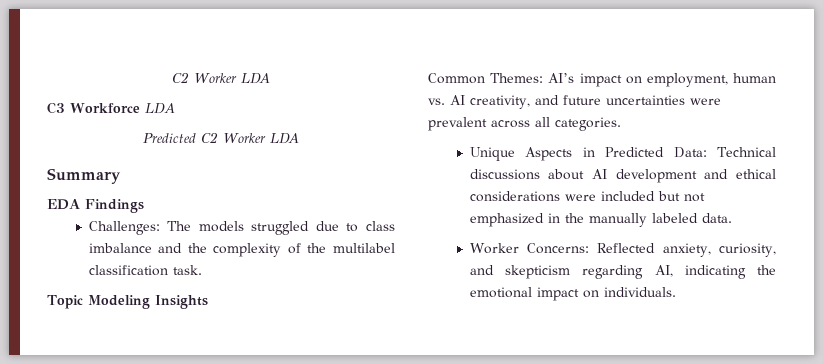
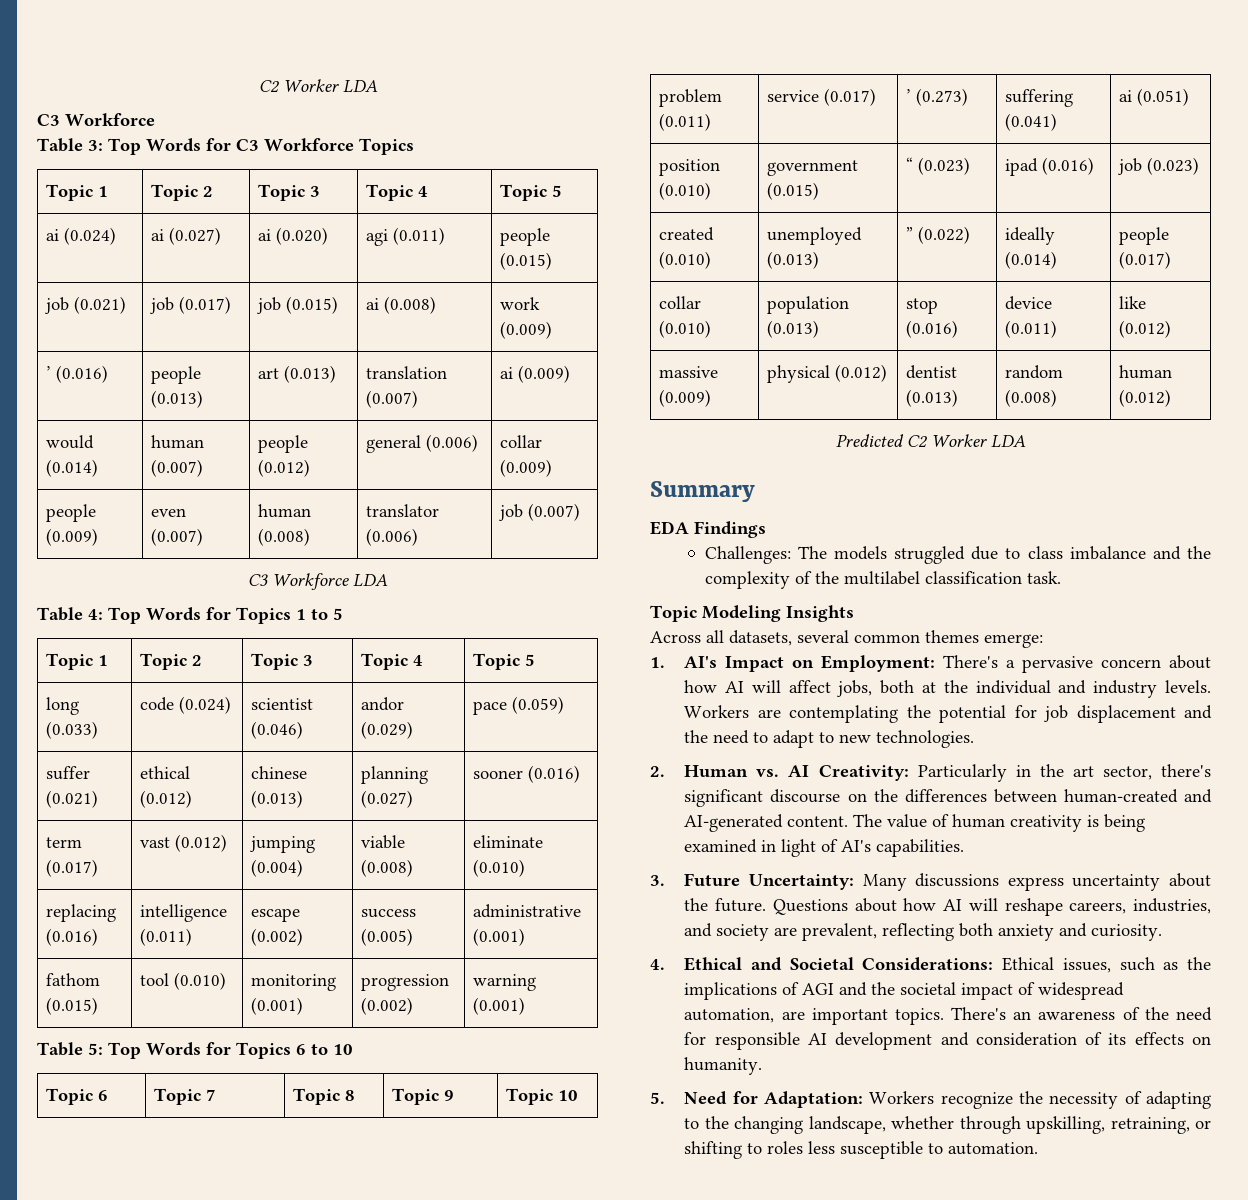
[144,103,175,114] LDA -> [37,138,414,155] [45,184,108,201] [150,184,213,201] [257,184,320,201] [365,184,428,201] [499,184,562,201] [45,227,116,245] [150,227,221,245] [257,227,328,245] [365,227,445,246] [499,228,550,246] [499,252,552,270] [44,296,126,314] [149,296,231,314] [256,296,338,314] [365,296,436,314] [499,297,540,310] [499,321,552,339] [45,365,108,383] [150,366,201,384] [150,390,203,408] [257,365,336,383] [365,366,447,379] [365,390,418,408] [499,365,570,383] [45,435,94,449] [45,459,98,477] [150,435,204,449] [150,459,203,477] [257,435,308,453] [257,459,310,477] [365,434,478,453] [499,435,542,448] [499,459,552,477] [45,504,96,522] [45,528,98,546] [150,508,186,517] [150,528,203,546] [257,504,311,518] [257,528,310,546] [365,504,439,517] [365,528,418,546] [498,503,580,521] [248,573,388,590] [37,607,343,624] [45,653,108,670] [139,653,202,670] [250,653,313,670] [360,653,423,670] [472,653,535,670] [45,697,79,715] [45,721,98,739] [139,696,231,714] [250,698,313,710] [250,721,303,739] [360,697,404,711] [360,721,413,739] [472,696,564,715] [45,766,90,780] [45,790,98,808] [139,766,190,779] [139,790,192,808] [250,766,307,779] [250,790,303,808] [360,766,428,784] [360,790,413,808] [472,765,580,783] [45,837,82,848] [45,859,98,877] [139,834,227,852] [249,836,315,853] [250,859,303,877] [360,835,405,849] [360,859,413,877] [472,835,543,848] [472,859,525,877] [45,904,116,922] [45,928,98,946] [139,904,227,922] [139,928,192,946] [250,908,300,922] [250,928,303,946] [360,909,416,918] [360,928,413,946] [472,904,581,918] [472,928,525,946] [45,973,100,986] [45,997,98,1015] [139,972,226,990] [250,974,336,991] [250,997,303,1015] [360,974,449,991] [360,997,413,1015] [472,974,536,991] [472,997,525,1015] [37,1042,353,1059] [45,1088,108,1105] [153,1088,216,1105] [292,1088,355,1105] [391,1088,454,1105] [505,1088,578,1105] [658,89,722,107] [658,113,711,131] [766,88,876,106] [905,88,968,106] [1004,89,1073,107] [1004,113,1057,131] [1118,88,1189,106] [658,159,720,176] [658,182,711,200] [766,160,858,176] [766,182,819,200] [905,157,970,175] [1004,157,1094,176] [1117,157,1199,175] [658,227,714,241] [658,251,711,269] [766,227,862,245] [766,251,819,269] [905,226,970,244] [1004,227,1055,245] [1004,251,1057,269] [1118,227,1169,245] [1118,251,1171,269] [658,296,701,309] [658,320,711,338] [766,296,849,314] [766,320,819,338] [905,298,938,314] [905,320,958,338] [1004,296,1052,310] [1004,320,1057,338] [1118,296,1146,309] [1118,320,1171,338] [658,366,718,378] [658,389,711,407] [766,364,887,383] [905,365,957,379] [905,389,958,407] [1004,365,1063,379] [1004,389,1057,407] [1118,365,1172,379] [1118,389,1171,407] // Table 3: Top Words for C3 Workforce Topics // Topic 1 | Topic 2 | Topic 3 | Topic 4 | Topic 5 // ai (0.024) | ai (0.027) | ai (0.020) | agi (0.011) | people (0.015) // job (0.021) | job (0.017) | job (0.015) | ai (0.008) | work (0.009) // ’ (0.016) | people (0.013) | art (0.013) | translation (0.007) | ai (0.009) // would (0.014) | human (0.007) | people (0.012) | general (0.006) | collar (0.009) // people (0.009) | even (0.007) | human (0.008) | translator (0.006) | job (0.007) // C3 Workforce LDA // Table 4: Top Words for Topics 1 to 5 // Topic 1 | Topic 2 | Topic 3 | Topic 4 | Topic 5 // long (0.033) | code (0.024) | scientist (0.046) | andor (0.029) | pace (0.059) // suffer (0.021) | ethical (0.012) | chinese (0.013) | planning (0.027) | sooner (0.016) // term (0.017) | vast (0.012) | jumping (0.004) | viable (0.008) | eliminate (0.010) // replacing (0.016) | intelligence (0.011) | escape (0.002) | success (0.005) | administrative (0.001) // fathom (0.015) | tool (0.010) | monitoring (0.001) | progression (0.002) | warning (0.001) // Table 5: Top Words for Topics 6 to 10 // Topic 6 | Topic 7 | Topic 8 | Topic 9 | Topic 10 // problem (0.011) | service (0.017) | ’ (0.273) | suffering (0.041) | ai (0.051) // position (0.010) | government (0.015) | “ (0.023) | ipad (0.016) | job (0.023) // created (0.010) | unemployed (0.013) | ” (0.022) | ideally (0.014) | people (0.017) // collar (0.010) | population (0.013) | stop (0.016) | device (0.011) | like (0.012) // massive (0.009) | physical (0.012) | dentist (0.013) | random (0.008) | human (0.012)
[428,73,776,87] [428,95,721,109] [428,117,621,131] [469,147,777,161] [469,169,776,183] [469,191,705,202] [469,213,732,227] [469,243,777,257] [469,265,776,279] [469,287,676,301] Common Themes: AI’s impact on employment, human vs. AI creativity, and future uncertainties were prevalent across all categories. // Unique Aspects in Predicted Data: Technical discussions about AI development and ethical considerations were included but not emphasized in the manually labeled data. // Worker Concerns: Reflected anxiety, curiosity, and skepticism regarding AI, indicating the emotional impact on individuals. -> [650,630,1043,648] [650,655,1211,673] [684,680,1211,698] [684,705,1212,723] [684,730,975,748] [650,764,1211,782] [684,789,1212,807] [684,814,1146,832] [684,839,965,857] [650,873,1211,891] [684,898,1211,916] [684,923,1163,941] [650,957,1211,973] [684,982,1125,1000] [684,1007,1213,1025] [684,1032,1211,1050] [684,1057,763,1075] [650,1091,1211,1109] [684,1116,1211,1134] [684,1141,1039,1159] Across all datasets, several common themes emerge: // 1. AI's Impact on Employment: There's a pervasive concern about how AI will affect jobs, both at the individual and industry levels. Workers are contemplating the potential for job displacement and the need to adapt to new technologies. // 2. Human vs. AI Creativity: Particularly in the art sector, there's significant discourse on the differences between human-created and AI-generated content. The value of human creativity is being examined in light of AI's capabilities. // 3. Future Uncertainty: Many discussions express uncertainty about the future. Questions about how AI will reshape careers, industries, and society are prevalent, reflecting both anxiety and curiosity. // 4. Ethical and Societal Considerations: Ethical issues, such as the implications of AGI and the societal impact of widespread automation, are important topics. There's an awareness of the need for responsible AI development and consideration of its effects on humanity. // 5. Need for Adaptation: Workers recognize the necessity of adapting to the changing landscape, whether through upskilling, retraining, or shifting to roles less susceptible to automation.

